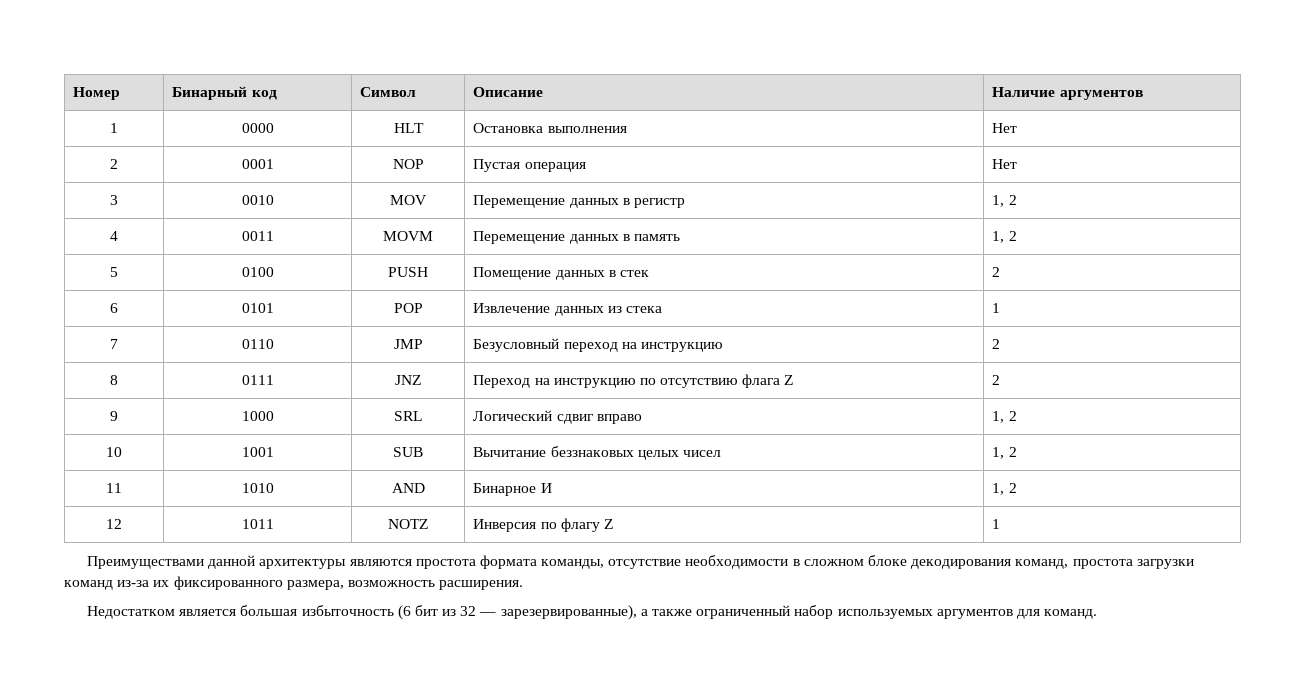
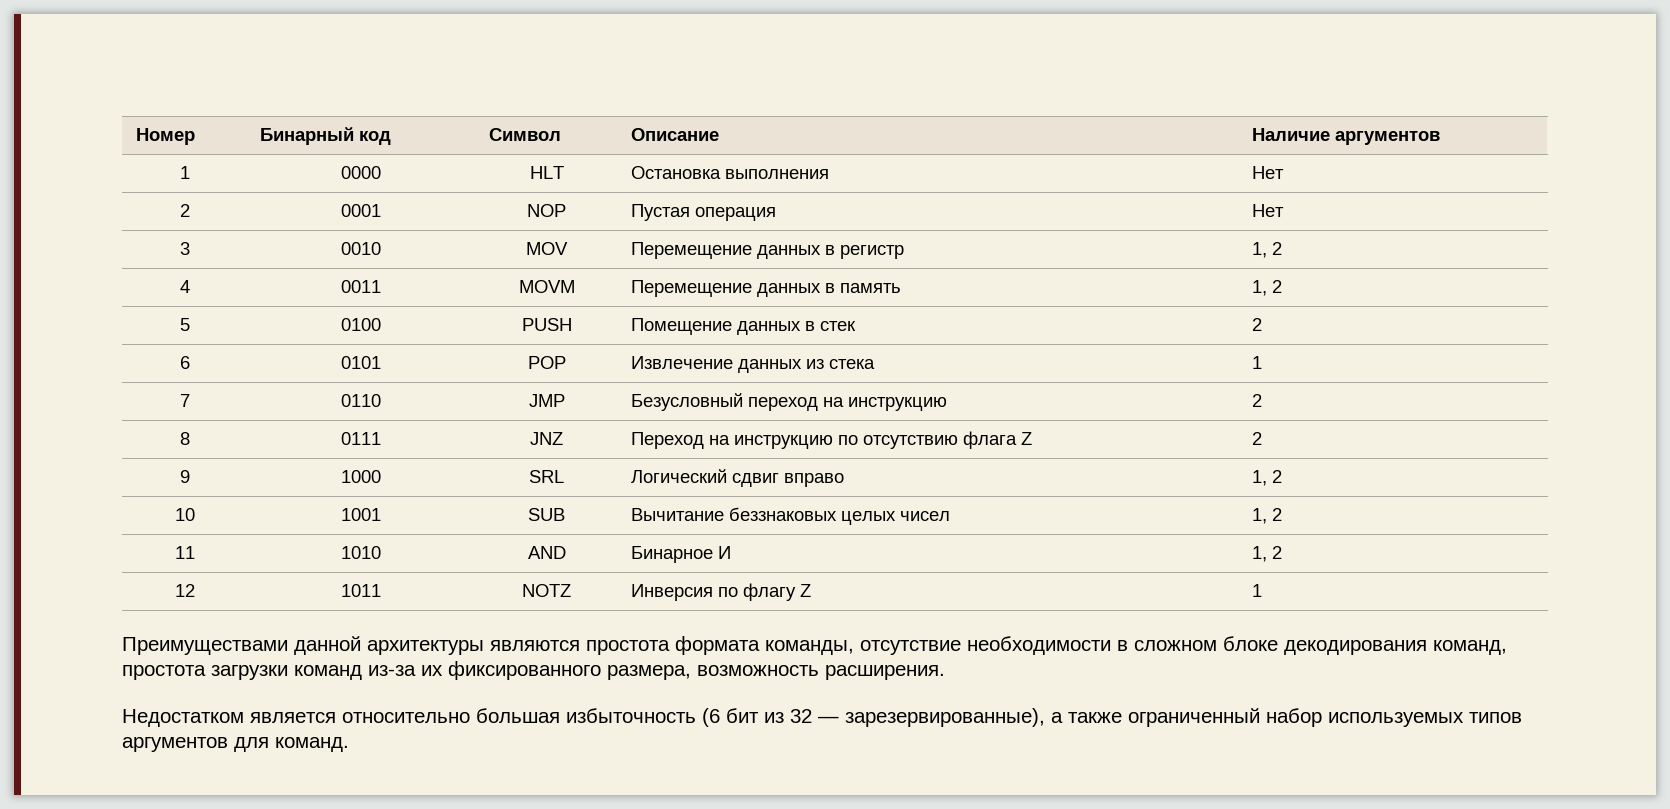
(237, 612) none -> [342,712,470,723] относительно
(933, 614) none -> [1469,712,1522,723] типов

